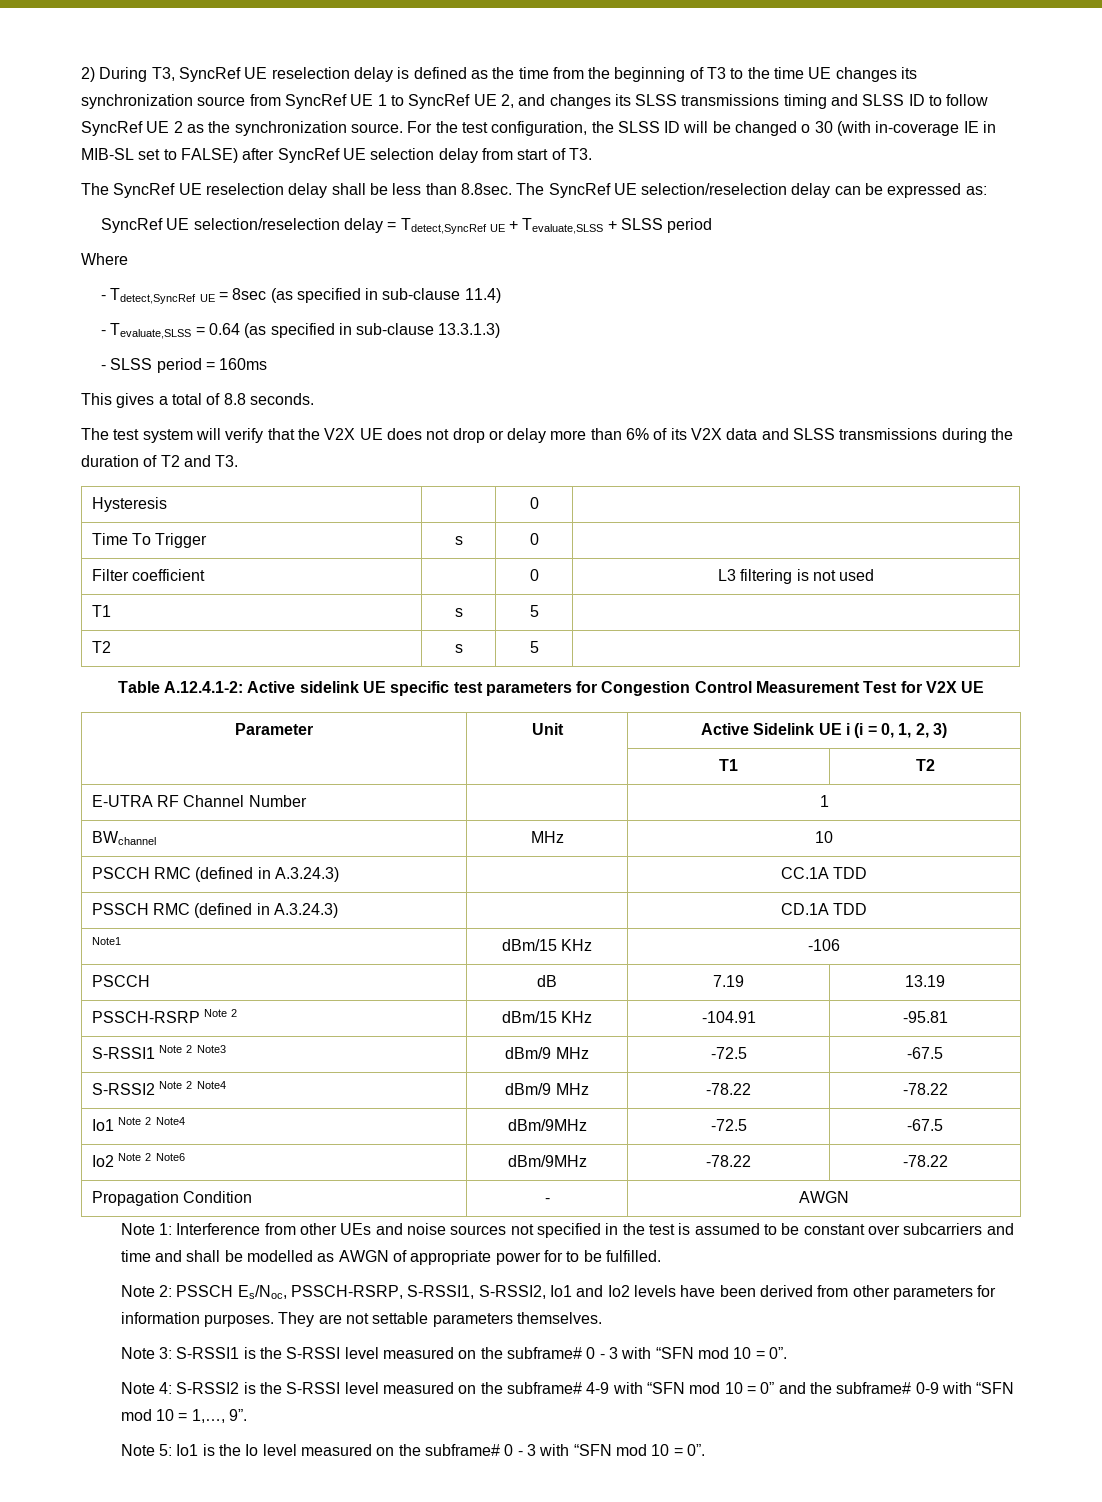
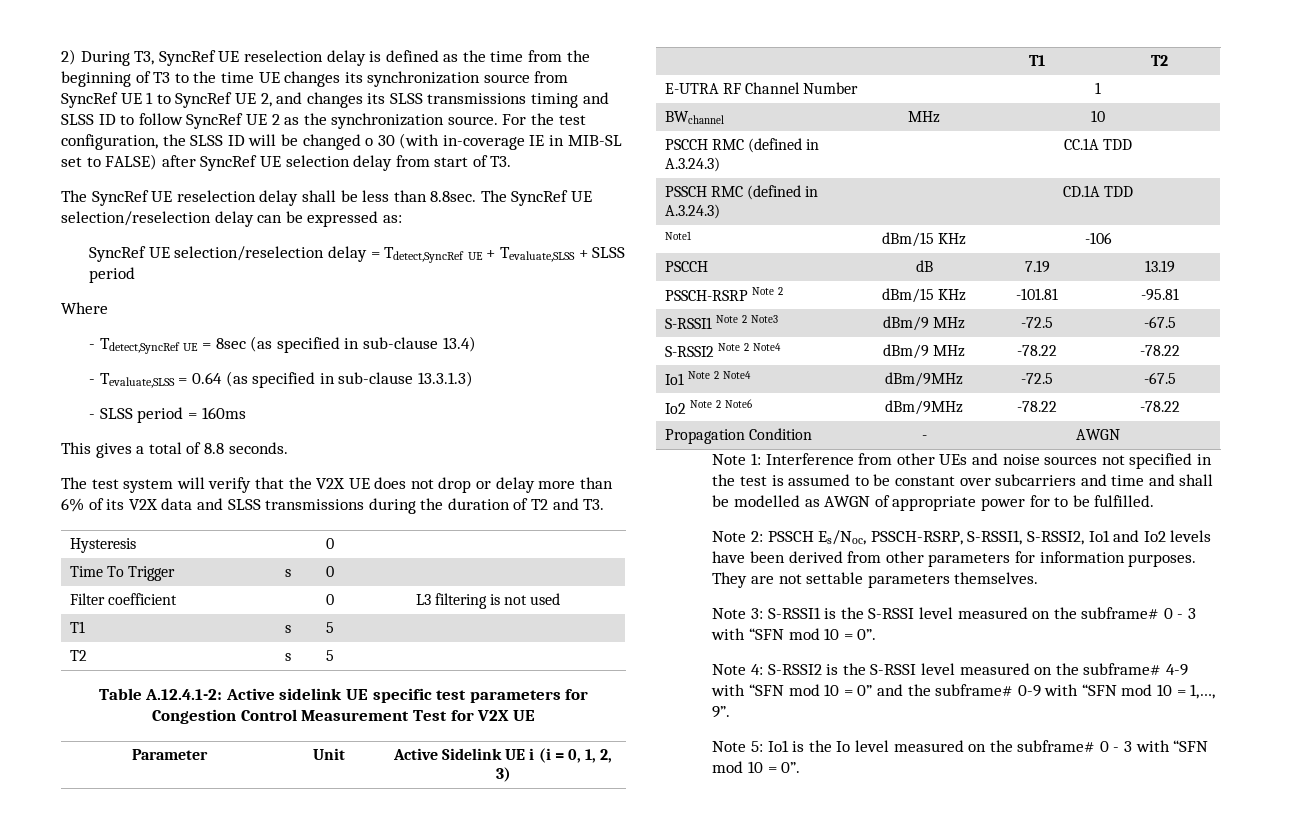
[464,288,501,303] 11.4) -> [442,336,476,352] 13.4)
[701,1011,756,1023] -104.91 -> [1016,288,1058,300] -101.81

